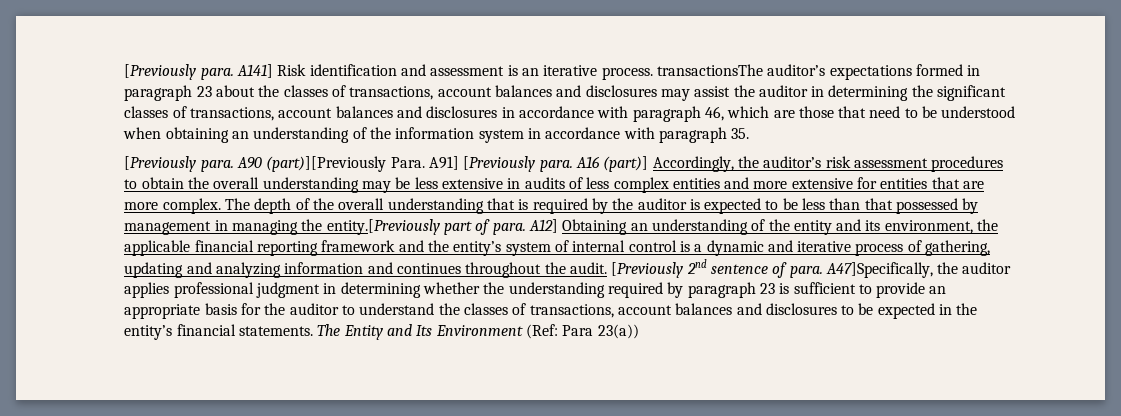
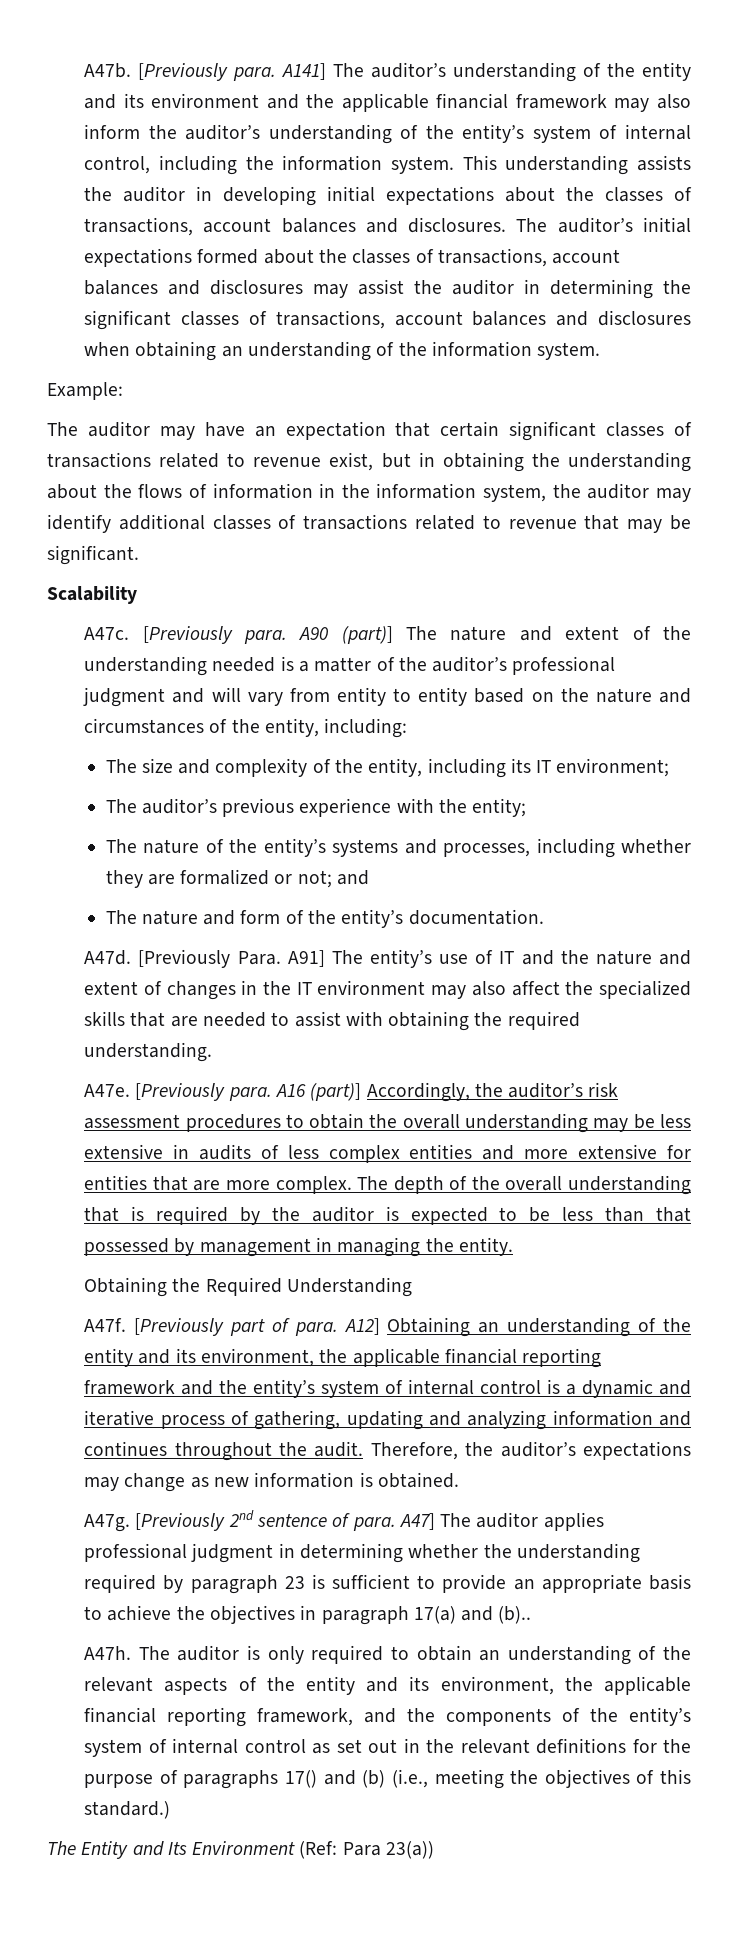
(124, 72) none -> [84,63,132,78] A47b.
[277,64,981,80] [124,85,212,101] Risk identification and assessment is an iterative process. transactionsThe auditor’s expectations formed in paragraph 23 -> [333,62,692,82] [84,93,691,112] [84,124,691,144] [84,155,691,175] [84,186,693,206] [84,217,691,236] [84,248,259,267] The auditor’s understanding of the entity and its environment and the applicable financial framework may also inform the auditor’s understanding of the entity’s system of internal control, including the information system. This understanding assists the auditor in developing initial expectations about the classes of transactions, account balances and disclosures. The auditor’s initial expectations formed
[501,106,1016,122] in accordance with paragraph 46, which are those that need to be understood -> (691, 318) none
[478,127,750,143] [124,156,459,172] system in accordance with paragraph 35. // [Previously para. A90 (part)][Previously Para. A91] -> [537,342,601,360] [47,382,123,400] [47,421,692,441] [47,452,691,472] [47,483,691,502] [47,514,691,533] [47,545,139,565] [47,586,137,604] [84,626,691,644] [84,656,616,676] [83,687,691,707] [84,718,408,738] [105,758,670,778] [105,798,527,817] [105,838,692,858] [105,869,369,888] [105,909,544,928] [84,949,691,968] [84,980,691,1000] [84,1011,580,1031] [84,1042,213,1062] [84,1084,131,1097] system. // Example: // The auditor may have an expectation that certain significant classes of transactions related to revenue exist, but in obtaining the understanding about the flows of information in the information system, the auditor may identify additional classes of transactions related to revenue that may be significant. // Scalability // A47c. [Previously para. A90 (part)] The nature and extent of the understanding needed is a matter of the auditor’s professional judgment and will vary from entity to entity based on the nature and circumstances of the entity, including: // The size and complexity of the entity, including its IT environment; // The auditor’s previous experience with the entity; // The nature of the entity’s systems and processes, including whether they are formalized or not; and // The nature and form of the entity’s documentation. // A47d. [Previously Para. A91] The entity’s use of IT and the nature and extent of changes in the IT environment may also affect the specialized skills that are needed to assist with obtaining the required understanding. // A47e.
[326,219,440,235] entity.[Previously -> [458,1237,513,1256] [84,1277,412,1297] [84,1318,225,1336] entity. // Obtaining the Required Understanding // A47f. [Previously
(607, 268) none -> [370,1441,691,1460] [84,1472,459,1492] [84,1514,131,1532] Therefore, the auditor’s expectations may change as new information is obtained. // A47g.
[825,262,959,278] A47]Specifically, the -> [399,1513,472,1530] A47] The
[241,303,978,319] [124,324,314,340] for the auditor to understand the classes of transactions, account balances and disclosures to be expected in the entity’s financial statements. -> [84,1605,532,1625] [84,1645,691,1665] [84,1676,691,1695] [84,1707,691,1727] [84,1738,691,1757] [84,1769,691,1789] [84,1801,171,1819] to achieve the objectives in paragraph 17(a) and (b).. // A47h. The auditor is only required to obtain an understanding of the relevant aspects of the entity and its environment, the applicable financial reporting framework, and the components of the entity’s system of internal control as set out in the relevant definitions for the purpose of paragraphs 17() and (b) (i.e., meeting the objectives of this standard.) //

